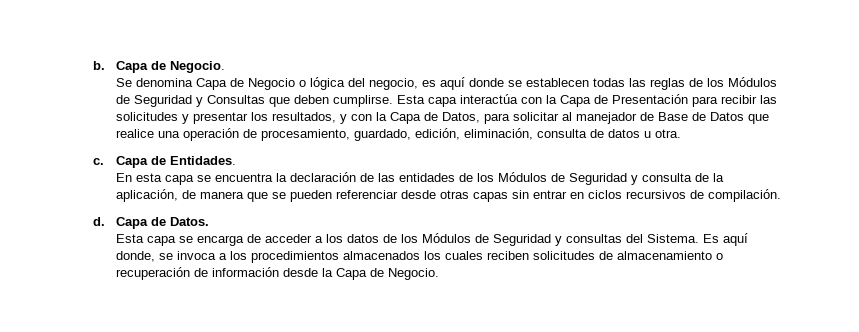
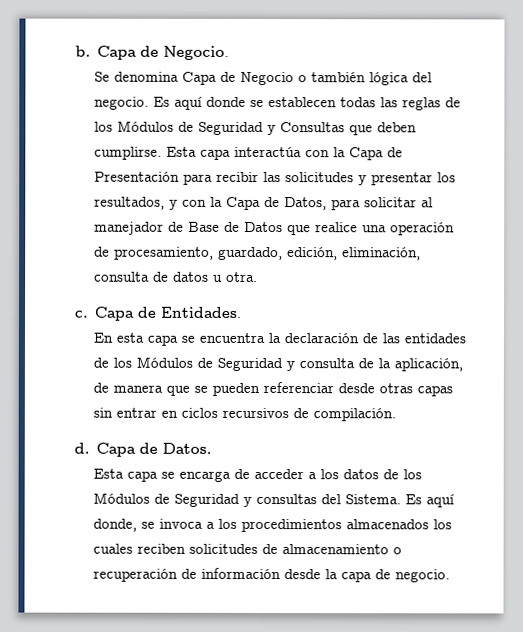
(307, 83) none -> [310,72,366,83] también
[369,78,437,90] negocio, es -> [93,96,170,110] negocio. Es
[336,268,440,280] Capa de Negocio. -> [340,569,450,583] capa de negocio.

